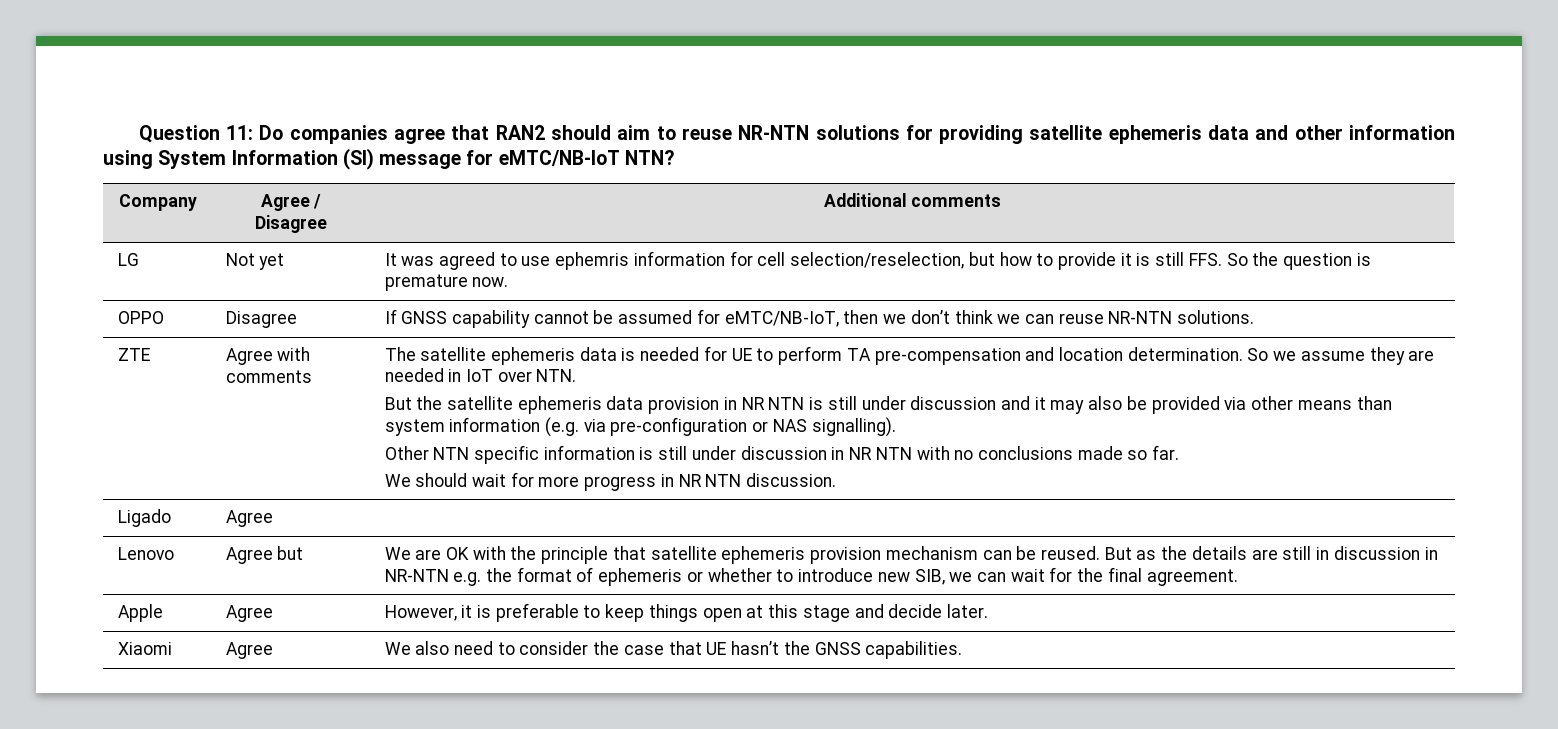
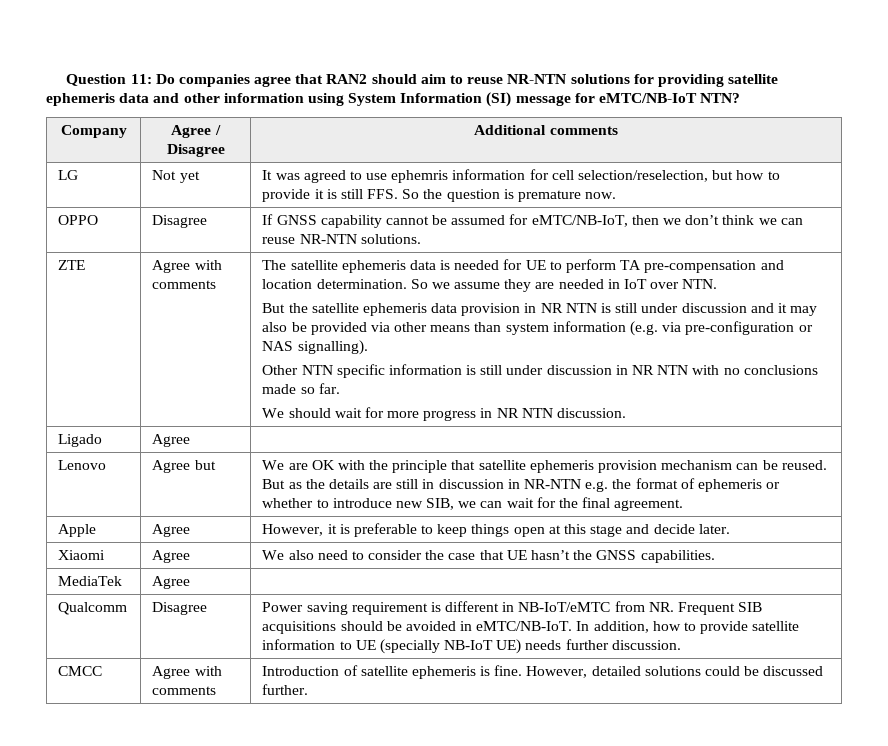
(963, 650) none -> [58,576,123,586] [152,576,191,589] [58,602,128,615] [152,602,208,615] [262,601,763,615] [262,621,800,634] [262,639,681,654] [58,666,103,676] [152,666,222,679] [152,686,217,695] [262,665,824,679] [262,684,309,695] // MediaTek | Agree | // Qualcomm | Disagree | Power saving requirement is different in NB-IoT/eMTC from NR. Frequent SIB acquisitions should be avoided in eMTC/NB-IoT. In addition, how to provide satellite information to UE (specially NB-IoT UE) needs further discussion. // CMCC | Agree with comments | Introduction of satellite ephemeris is fine. However, detailed solutions could be discussed further.

